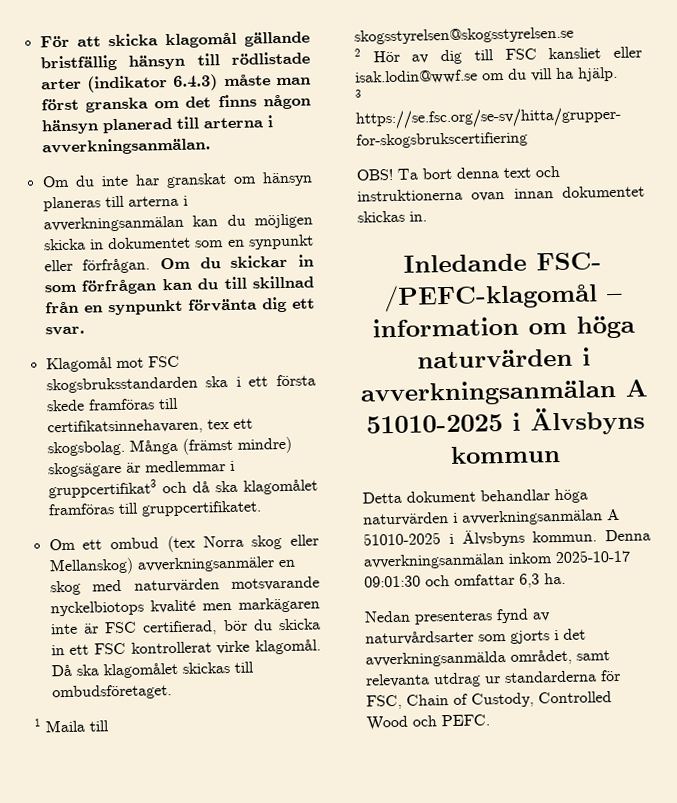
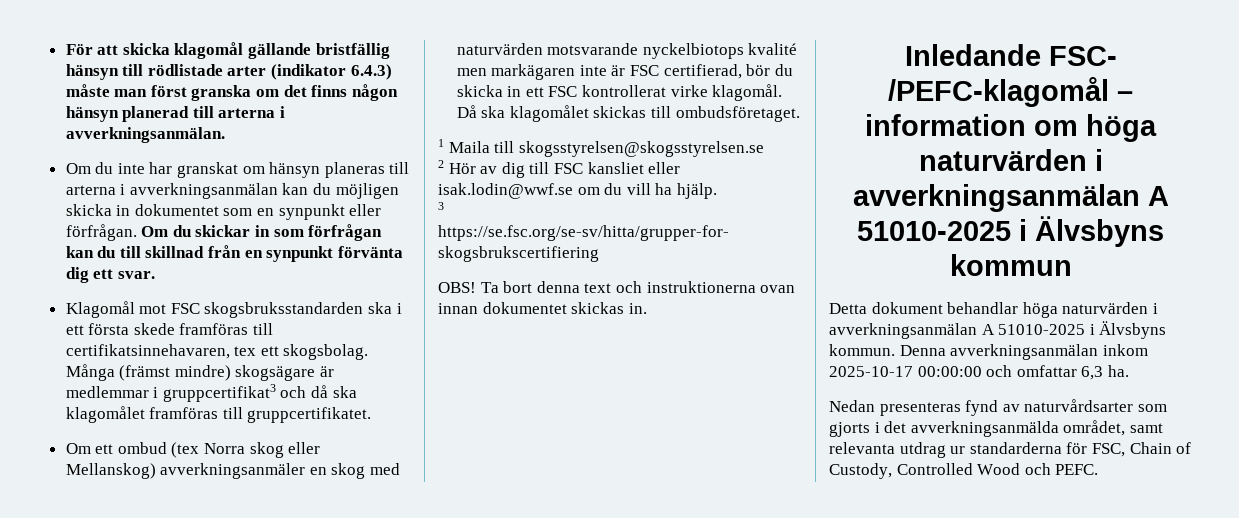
[364,575,421,588] 09:01:30 -> [917,366,982,377] 00:00:00

